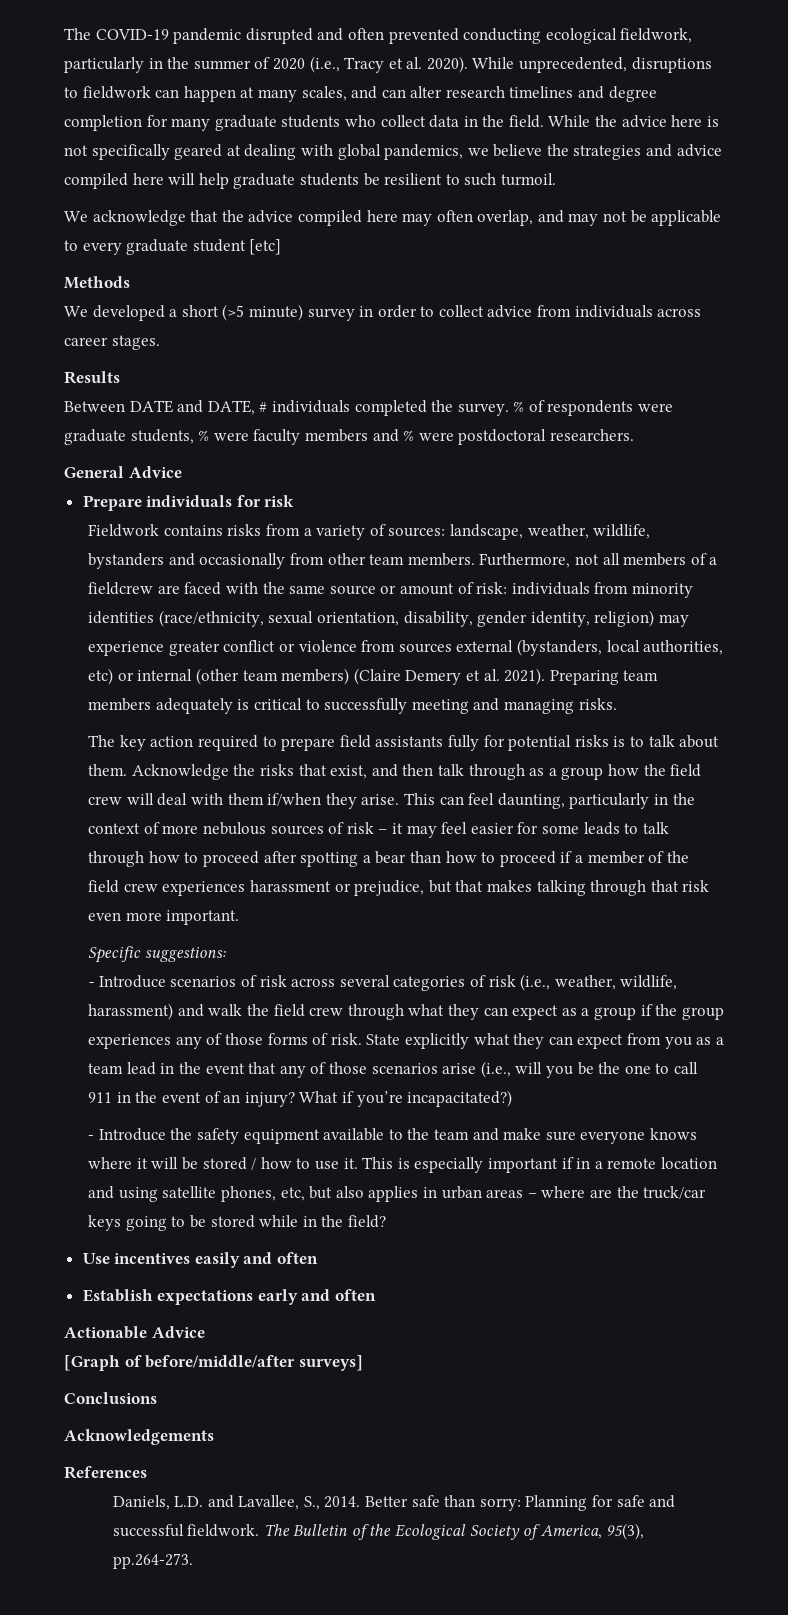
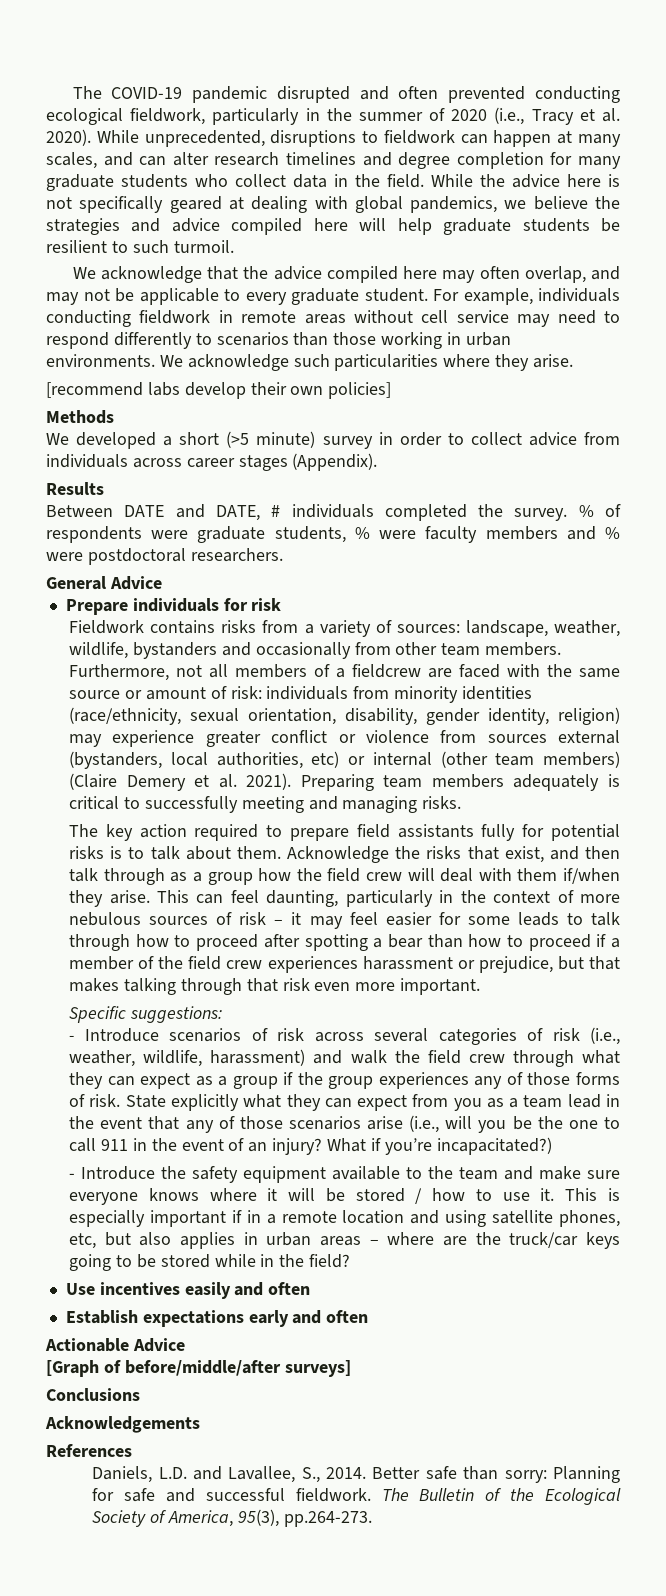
[192,239,282,255] student [etc] -> [364,288,620,305] [46,310,620,327] [46,332,511,349] [46,354,574,371] [46,382,392,399] student. For example, individuals conducting fieldwork in remote areas without cell service may need to respond differently to scenarios than those working in urban environments. We acknowledge such particularities where they arise. // [recommend labs develop their own policies]
[111,335,160,350] stages. -> [238,453,378,471] stages (Appendix).

